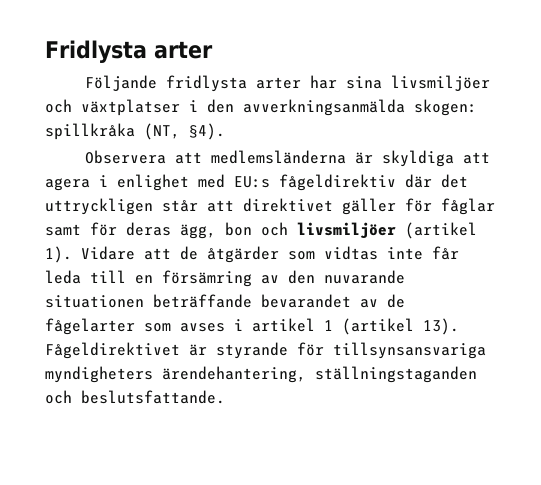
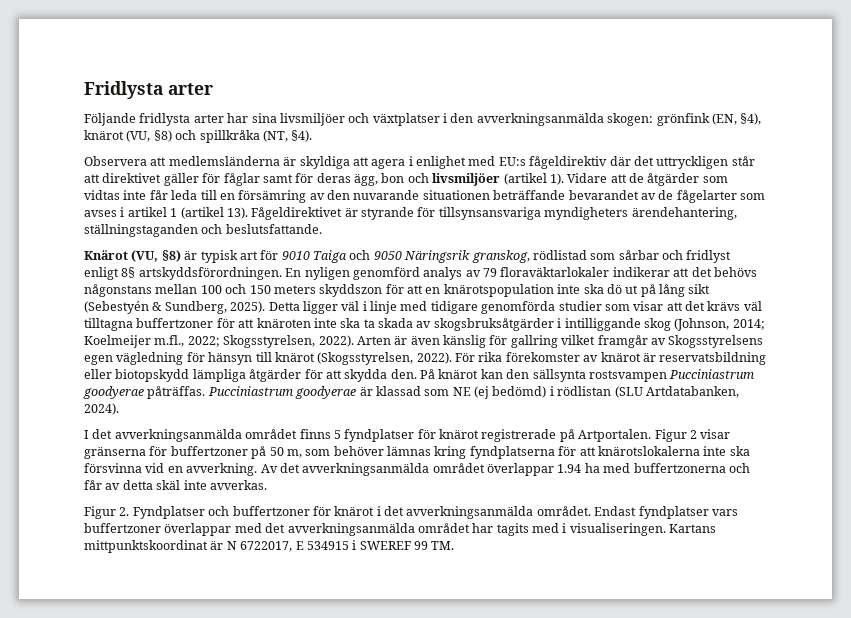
(477, 107) none -> [656,113,762,126] [84,130,197,142] grönfink (EN, §4), knärot (VU, §8) och
(225, 397) none -> [84,250,732,263] [84,267,757,280] [84,284,711,297] [84,301,762,314] [84,318,765,331] [84,335,764,348] [84,352,767,365] [84,369,755,382] [83,386,739,399] [84,403,119,415] [84,429,731,442] [84,446,750,459] [84,463,750,476] [84,480,267,490] [84,506,738,519] [84,523,717,536] [84,540,455,553] // Knärot (VU, §8) är typisk art för 9010 Taiga och 9050 Näringsrik granskog, rödlistad som sårbar och fridlyst enligt 8§ artskyddsförordningen. En nyligen genomförd analys av 79 floraväktarlokaler indikerar att det behövs någonstans mellan 100 och 150 meters skyddszon för att en knärotspopulation inte ska dö ut på lång sikt (Sebestyén & Sundberg, 2025). Detta ligger väl i linje med tidigare genomförda studier som visar att det krävs väl tilltagna buffertzoner för att knäroten inte ska ta skada av skogsbruksåtgärder i intilliggande skog (Johnson, 2014; Koelmeijer m.fl., 2022; Skogsstyrelsen, 2022). Arten är även känslig för gallring vilket framgår av Skogsstyrelsens egen vägledning för hänsyn till knärot (Skogsstyrelsen, 2022). För rika förekomster av knärot är reservatsbildning eller biotopskydd lämpliga åtgärder för att skydda den. På knärot kan den sällsynta rostsvampen Pucciniastrum goodyerae påträffas. Pucciniastrum goodyerae är klassad som NE (ej bedömd) i rödlistan (SLU Artdatabanken, 2024). // I det avverkningsanmälda området finns 5 fyndplatser för knärot registrerade på Artportalen. Figur 2 visar gränserna för buffertzoner på 50 m, som behöver lämnas kring fyndplatserna för att knärotslokalerna inte ska försvinna vid en avverkning. Av det avverkningsanmälda området överlappar 1.94 ha med buffertzonerna och får av detta skäl inte avverkas. // Figur 2. Fyndplatser och buffertzoner för knärot i det avverkningsanmälda området. Endast fyndplatser vars buffertzoner överlappar med det avverkningsanmälda området har tagits med i visualiseringen. Kartans mittpunktskoordinat är N 6722017, E 534915 i SWEREF 99 TM.

